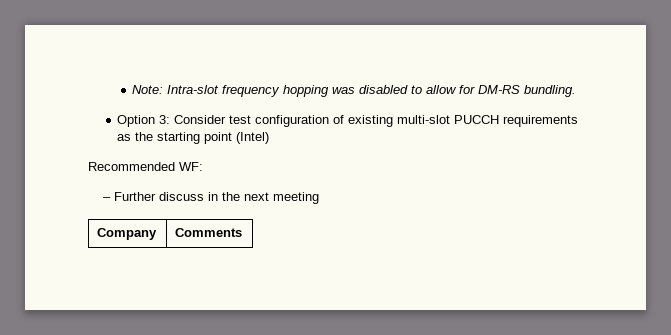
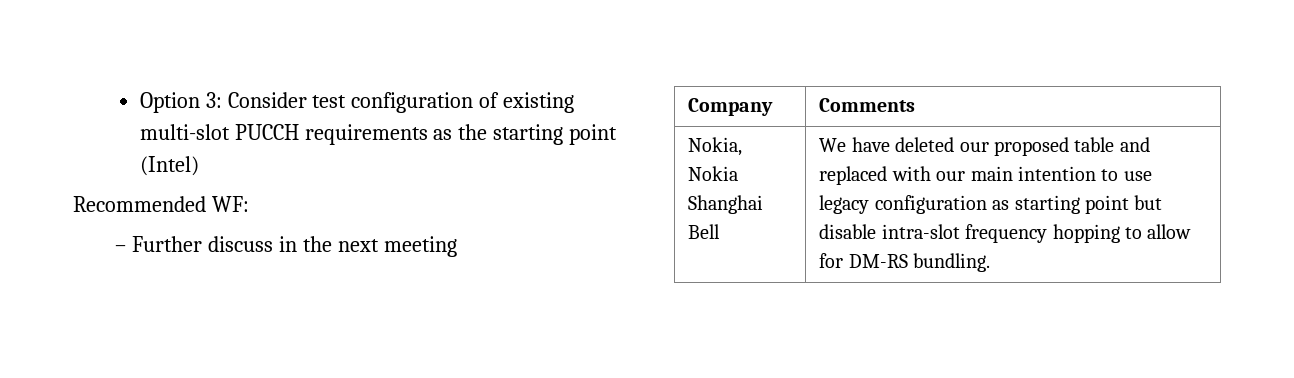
[132,85,577,97] Note: Intra-slot frequency hopping was disabled to allow for DM-RS bundling. // -> (139, 102) none
(243, 232) none -> [688,137,743,156] [688,166,739,181] [688,195,764,214] [688,224,721,239] [819,137,1150,156] [819,166,1152,185] [819,195,1163,214] [819,224,1192,243] [819,253,991,272] // Nokia, Nokia Shanghai Bell | We have deleted our proposed table and replaced with our main intention to use legacy configuration as starting point but disable intra-slot frequency hopping to allow for DM-RS bundling.

